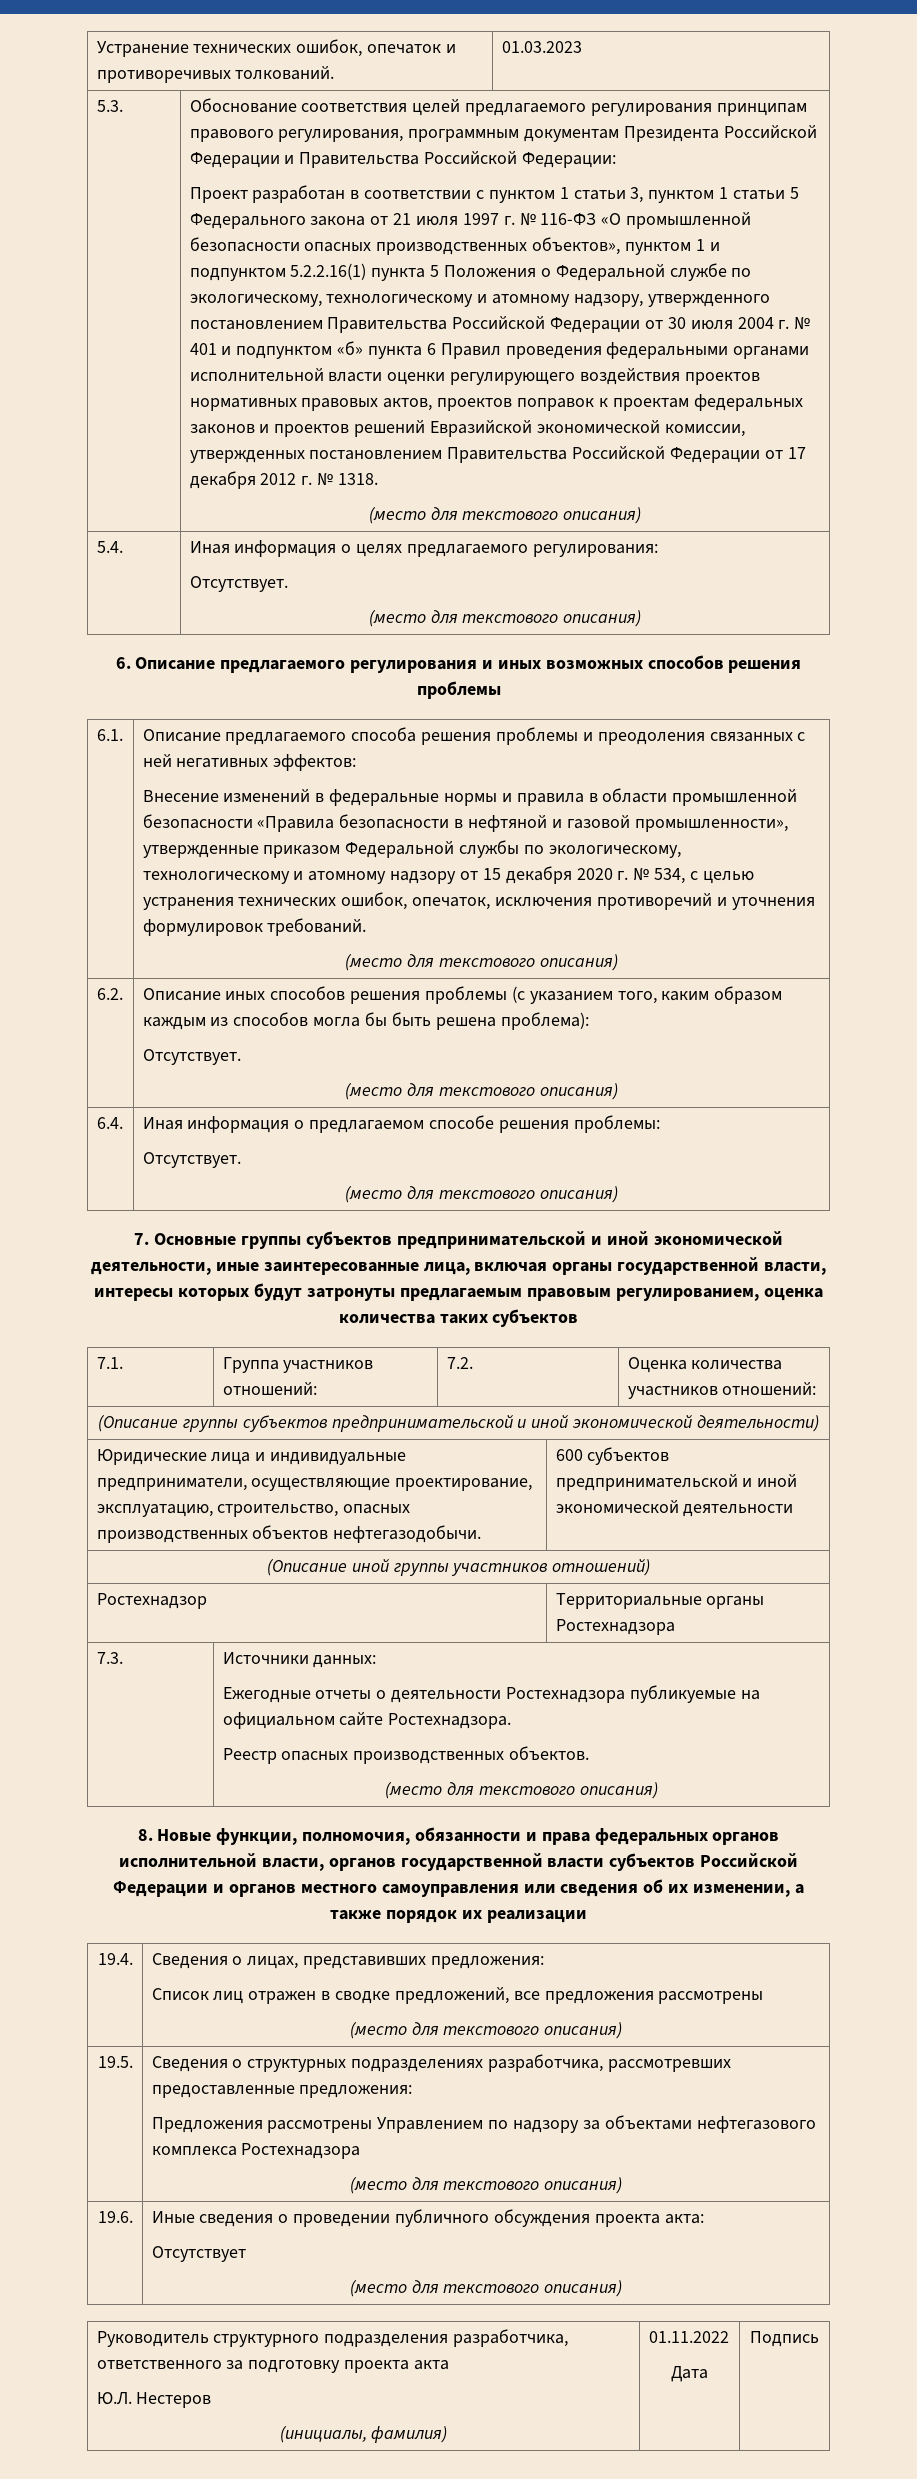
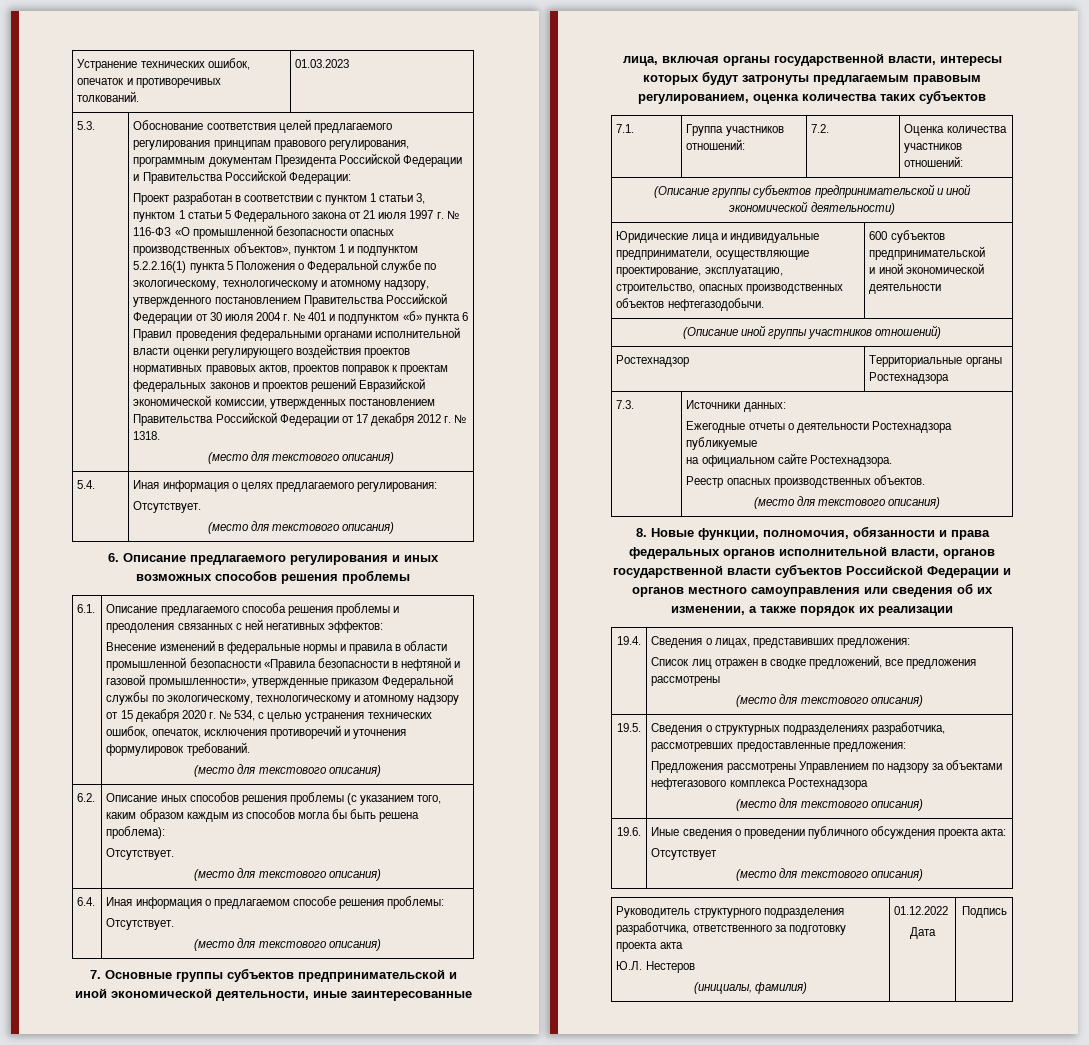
(738, 1482) none -> (986, 253) //
(736, 1694) none -> (758, 443) //
[648,2331,729,2343] 01.11.2022 -> [894,906,949,915] 01.12.2022

